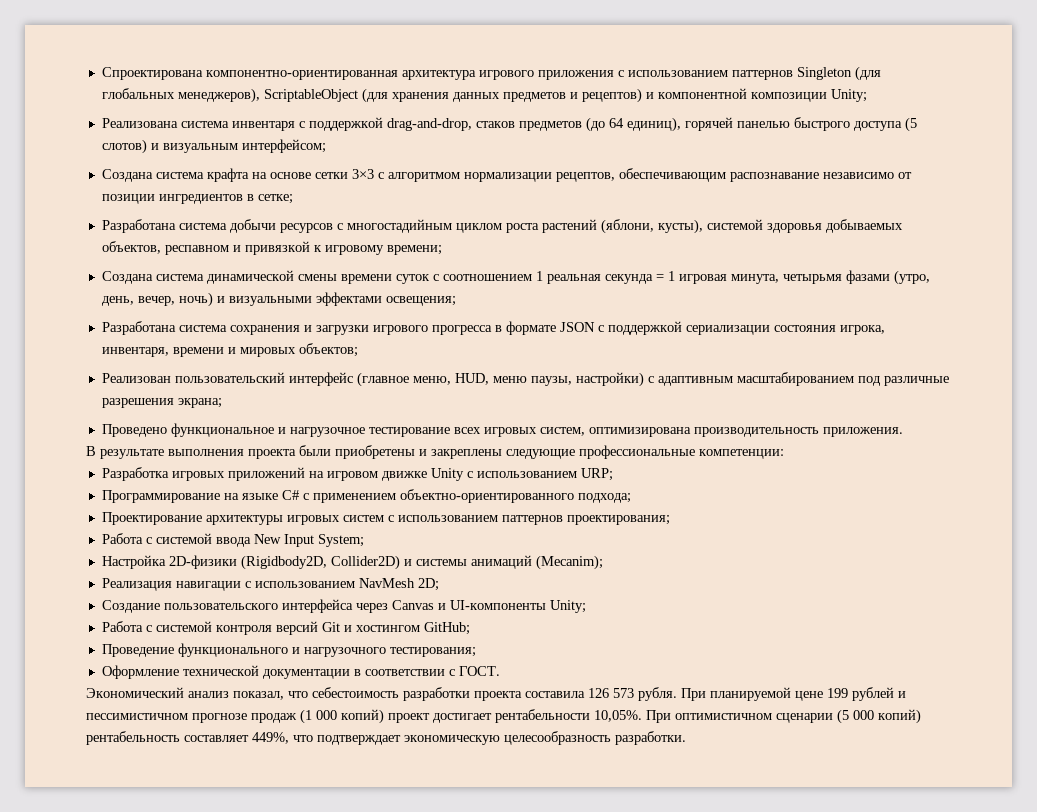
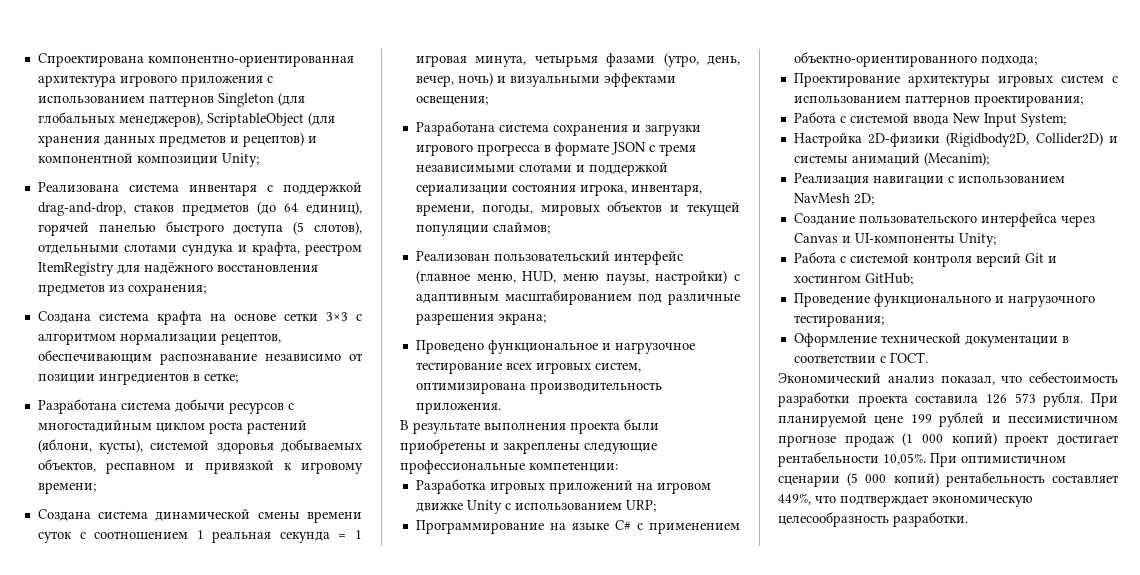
[101,139,326,154] слотов) и визуальным интерфейсом; -> [314,221,362,235] [37,242,362,256] [37,262,318,276] [37,284,206,296] слотов), отдельными слотами сундука и крафта, реестром ItemRegistry для надёжного восстановления предметов из сохранения;
(604, 328) none -> [658,144,696,156] [415,164,585,172] тремя независимыми слотами и
[172,343,358,357] времени и мировых объектов; -> [415,201,740,216] [415,222,550,236] времени, погоды, мировых объектов и текущей популяции слаймов;

